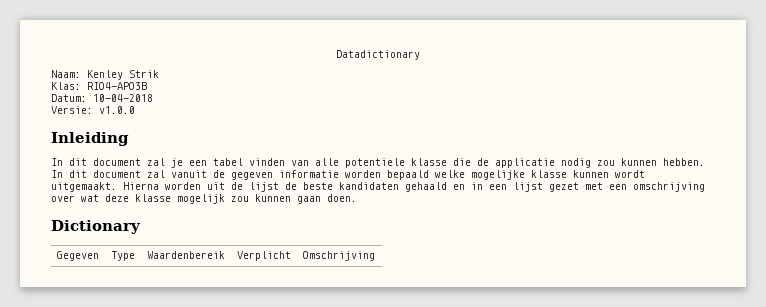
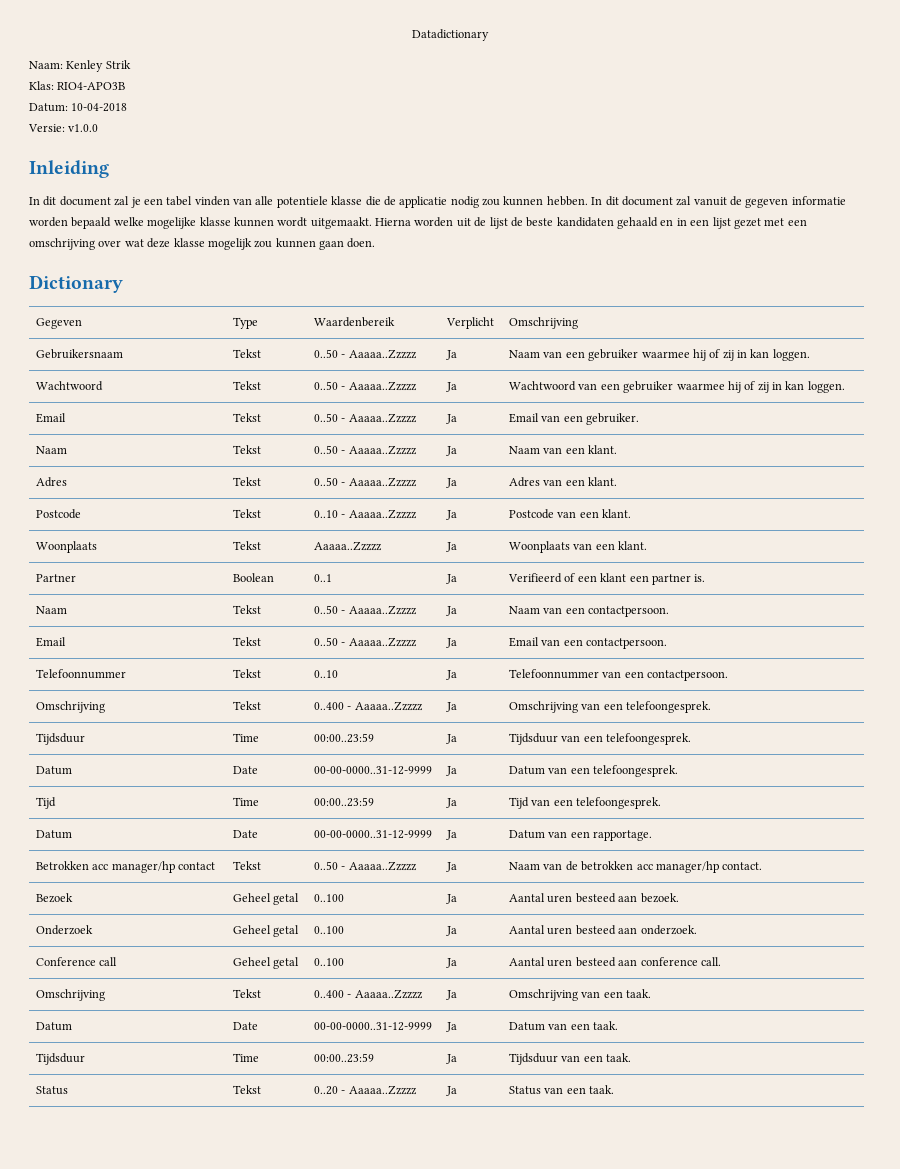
(375, 256) none -> [36,349,124,359] [233,349,262,358] [314,349,417,359] [446,350,458,360] [509,349,810,361] [36,381,104,391] [233,381,262,390] [314,381,417,391] [446,382,458,392] [509,381,845,393] [36,413,67,423] [233,413,262,422] [314,413,417,423] [446,414,458,424] [509,413,640,425] [36,446,68,454] [233,445,262,454] [314,445,417,455] [446,446,458,456] [509,445,618,454] [36,477,68,487] [233,477,262,486] [314,477,417,487] [446,478,458,488] [509,477,618,487] [36,509,82,519] [233,509,262,518] [314,509,417,519] [446,510,458,520] [509,509,632,519] [36,541,98,553] [233,541,262,550] [314,541,383,551] [446,542,458,552] [509,541,648,553] [36,574,77,582] [233,573,275,582] [314,574,333,582] [446,574,458,584] [508,573,706,585] [36,606,68,614] [233,605,262,614] [314,605,417,615] [446,606,458,616] [509,606,670,617] [36,637,67,647] [233,637,262,646] [314,637,417,647] [446,638,458,648] [509,637,668,649] [36,669,127,679] [233,669,262,678] [314,670,339,678] [446,670,458,680] [509,669,729,681] [36,701,106,713] [233,701,262,710] [314,701,423,711] [446,702,458,712] [509,701,712,713] [36,733,86,745] [233,733,260,742] [314,733,375,743] [446,734,458,744] [509,733,692,745] [36,766,73,775] [233,766,259,774] [314,766,433,775] [446,766,458,776] [509,765,679,777] [36,797,57,809] [233,797,260,806] [314,797,375,807] [446,798,458,808] [509,797,662,809] [36,830,73,839] [233,830,259,838] [314,830,433,839] [446,830,458,840] [509,830,653,841] [36,861,216,873] [233,861,262,870] [314,861,417,871] [446,862,458,872] [509,861,763,873] [36,893,74,903] [233,893,300,905] [314,894,345,902] [446,894,458,904] [509,893,679,903] [36,925,94,935] [233,925,300,937] [314,926,345,934] [446,926,458,936] [509,925,697,935] [36,957,118,966] [233,957,300,969] [314,958,345,966] [446,958,458,968] [509,957,721,967] [36,989,106,1001] [233,989,262,998] [314,989,423,999] [446,990,458,1000] [509,989,652,1001] [36,1022,73,1031] [233,1022,259,1030] [314,1022,433,1031] [446,1022,458,1032] [509,1021,619,1031] [36,1053,86,1065] [233,1053,260,1062] [314,1053,375,1063] [446,1054,458,1064] [509,1053,632,1065] [36,1086,69,1095] [233,1085,262,1094] [314,1085,417,1095] [446,1086,458,1096] [509,1085,615,1095] // Gebruikersnaam | Tekst | 0..50 - Aaaaa..Zzzzz | Ja | Naam van een gebruiker waarmee hij of zij in kan loggen. // Wachtwoord | Tekst | 0..50 - Aaaaa..Zzzzz | Ja | Wachtwoord van een gebruiker waarmee hij of zij in kan loggen. // Email | Tekst | 0..50 - Aaaaa..Zzzzz | Ja | Email van een gebruiker. // Naam | Tekst | 0..50 - Aaaaa..Zzzzz | Ja | Naam van een klant. // Adres | Tekst | 0..50 - Aaaaa..Zzzzz | Ja | Adres van een klant. // Postcode | Tekst | 0..10 - Aaaaa..Zzzzz | Ja | Postcode van een klant. // Woonplaats | Tekst | Aaaaa..Zzzzz | Ja | Woonplaats van een klant. // Partner | Boolean | 0..1 | Ja | Verifieerd of een klant een partner is. // Naam | Tekst | 0..50 - Aaaaa..Zzzzz | Ja | Naam van een contactpersoon. // Email | Tekst | 0..50 - Aaaaa..Zzzzz | Ja | Email van een contactpersoon. // Telefoonnummer | Tekst | 0..10 | Ja | Telefoonnummer van een contactpersoon. // Omschrijving | Tekst | 0..400 - Aaaaa..Zzzzz | Ja | Omschrijving van een telefoongesprek. // Tijdsduur | Time | 00:00..23:59 | Ja | Tijdsduur van een telefoongesprek. // Datum | Date | 00-00-0000..31-12-9999 | Ja | Datum van een telefoongesprek. // Tijd | Time | 00:00..23:59 | Ja | Tijd van een telefoongesprek. // Datum | Date | 00-00-0000..31-12-9999 | Ja | Datum van een rapportage. // Betrokken acc manager/hp contact | Tekst | 0..50 - Aaaaa..Zzzzz | Ja | Naam van de betrokken acc manager/hp contact. // Bezoek | Geheel getal | 0..100 | Ja | Aantal uren besteed aan bezoek. // Onderzoek | Geheel getal | 0..100 | Ja | Aantal uren besteed aan onderzoek. // Conference call | Geheel getal | 0..100 | Ja | Aantal uren besteed aan conference call. // Omschrijving | Tekst | 0..400 - Aaaaa..Zzzzz | Ja | Omschrijving van een taak. // Datum | Date | 00-00-0000..31-12-9999 | Ja | Datum van een taak. // Tijdsduur | Time | 00:00..23:59 | Ja | Tijdsduur van een taak. // Status | Tekst | 0..20 - Aaaaa..Zzzzz | Ja | Status van een taak.

